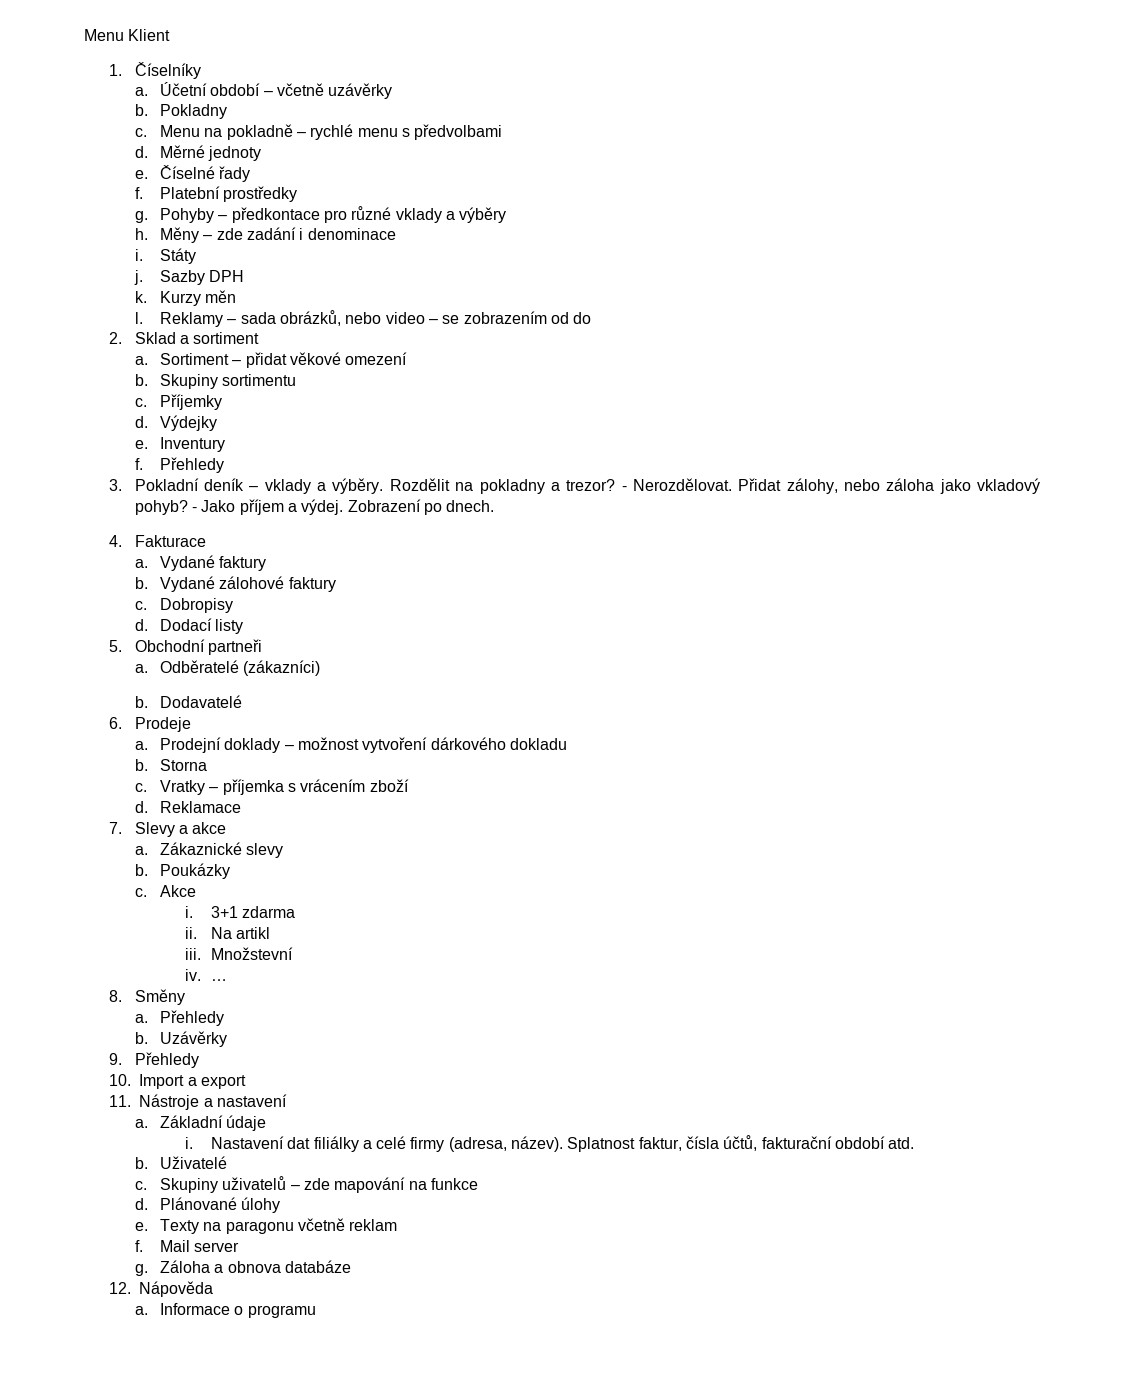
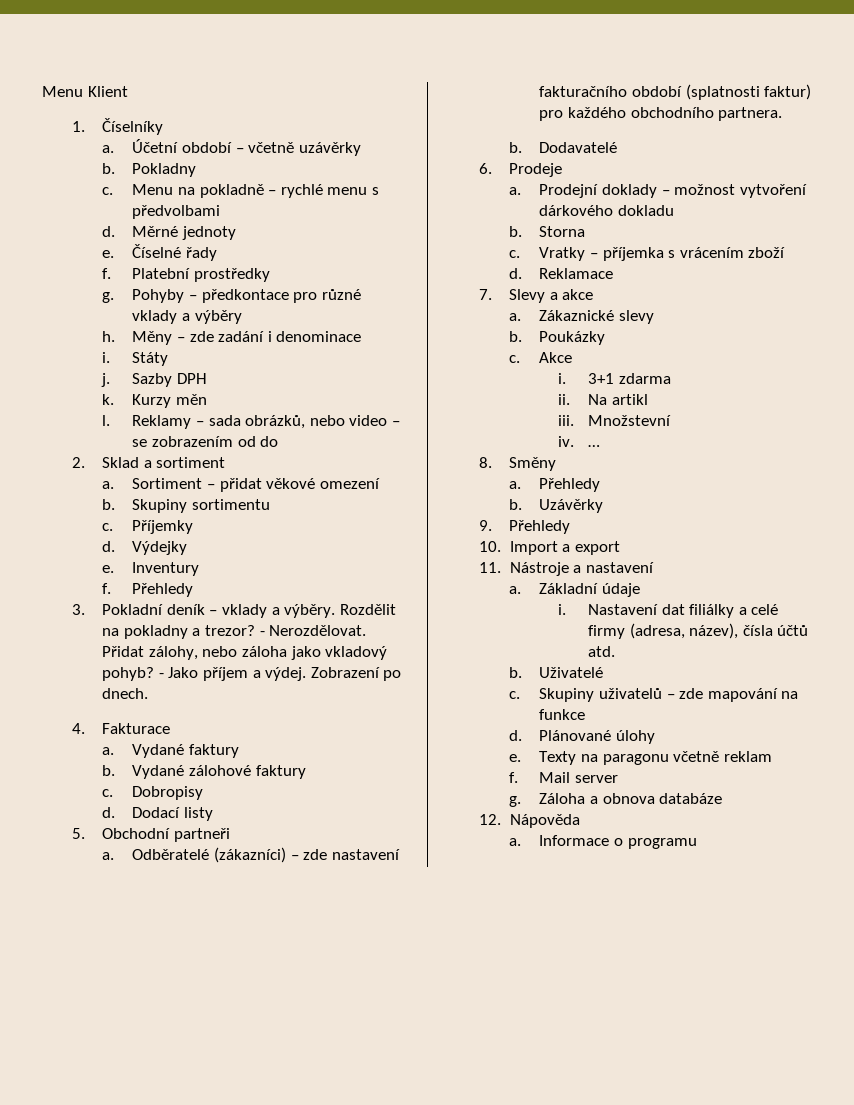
(321, 668) none -> [290,849,400,860] [539,84,812,100] [539,107,783,121] – zde nastavení fakturačního období (splatnosti faktur) pro každého obchodního partnera.
[511,1135,886,1152] název). Splatnost faktur, čísla účtů, fakturační období -> [689,623,809,639] název), čísla účtů

